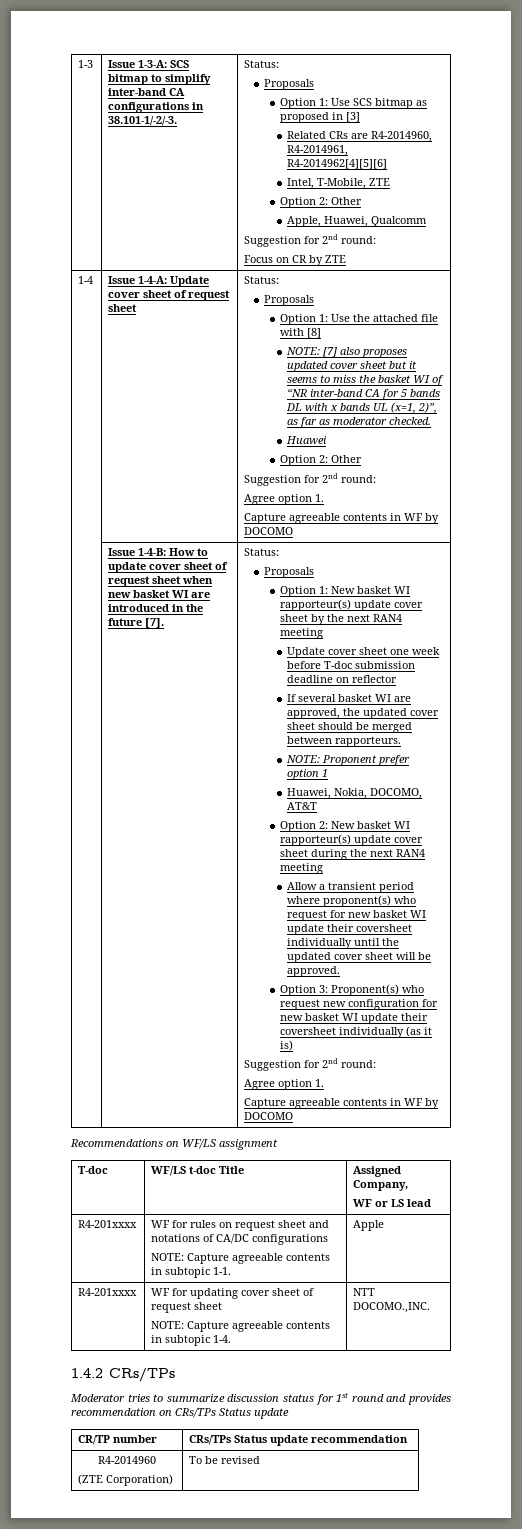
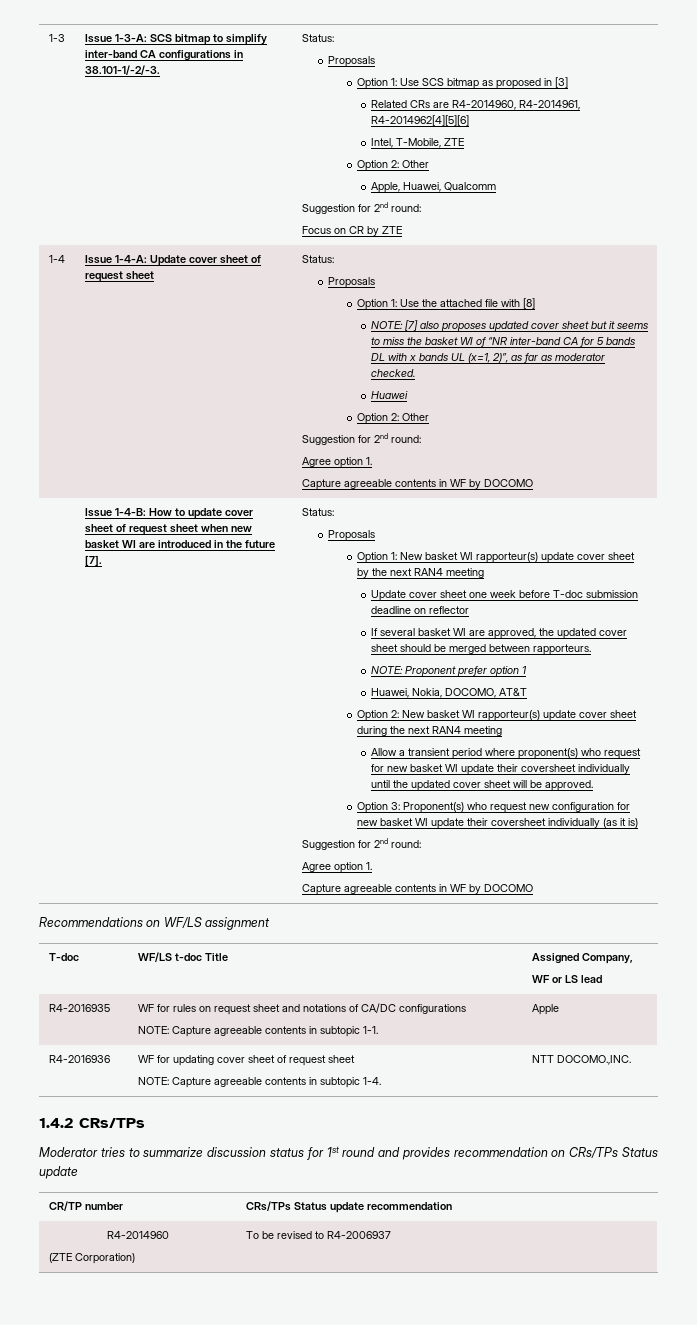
[78,1220,138,1228] R4-201xxxx -> [48,1004,110,1012] R4-2016935
[78,1288,138,1296] R4-201xxxx -> [48,1055,110,1063] R4-2016936
(261, 1460) none -> [314,1231,391,1239] to R4-2006937

